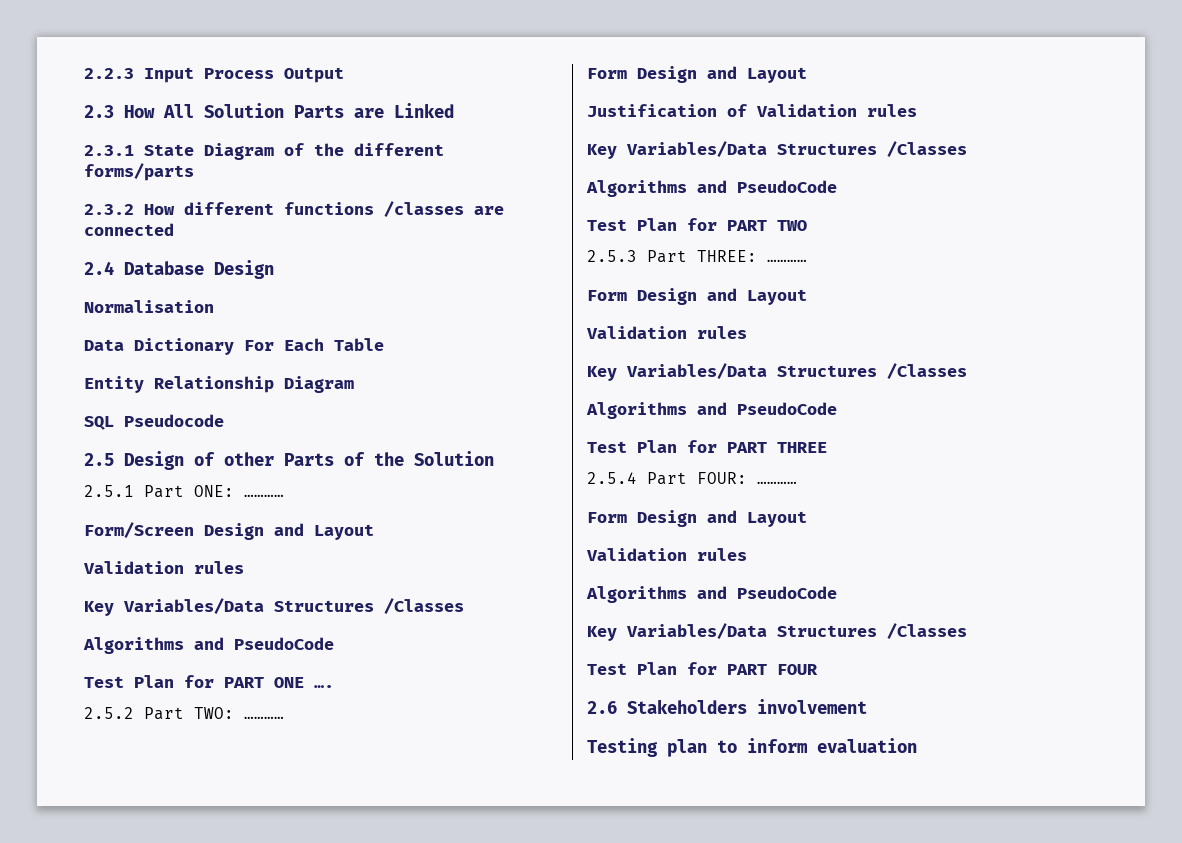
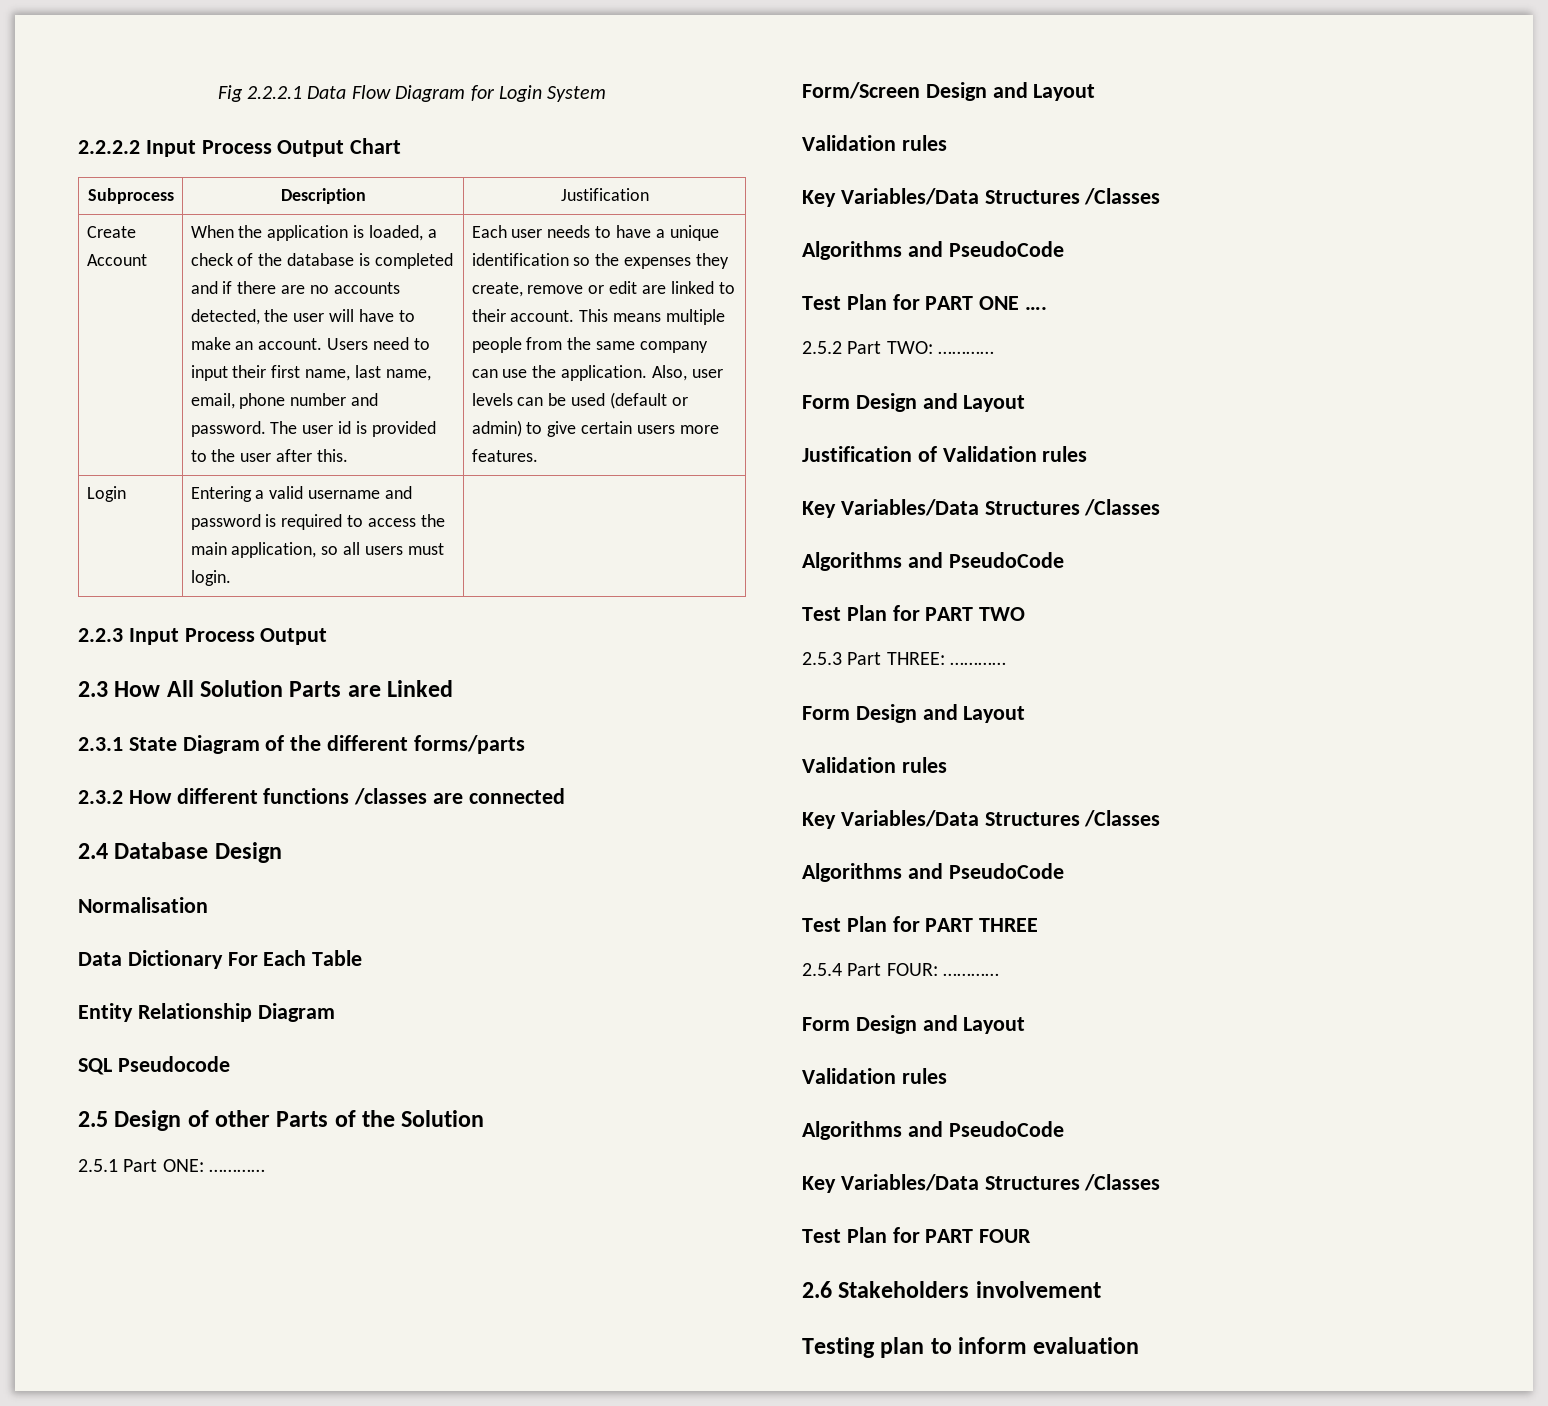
(84, 73) none -> [217,85,607,102] [78,138,402,157] [87,188,174,204] [280,188,366,204] [560,188,649,201] [86,226,136,238] [86,254,147,266] [190,225,437,241] [190,253,453,269] [190,281,400,294] [190,309,415,325] [190,337,430,350] [190,365,431,381] [190,393,379,409] [190,421,436,437] [190,449,348,462] [471,225,719,241] [471,253,729,269] [471,281,735,297] [471,309,725,325] [471,337,708,353] [471,365,723,381] [471,392,688,409] [471,420,719,437] [471,449,538,462] [86,486,126,502] [190,486,412,502] [190,514,445,530] [190,542,444,558] [190,570,231,586] Fig 2.2.2.1 Data Flow Diagram for Login System // 2.2.2.2 Input Process Output Chart // Subprocess | Description | Justification // Create Account | When the application is loaded, a check of the database is completed and if there are no accounts detected, the user will have to make an account. Users need to input their first name, last name, email, phone number and password. The user id is provided to the user after this. | Each user needs to have a unique identification so the expenses they create, remove or edit are linked to their account. This means multiple people from the same company can use the application. Also, user levels can be used (default or admin) to give certain users more features. // Login | Entering a valid username and password is required to access the main application, so all users must login. | //

